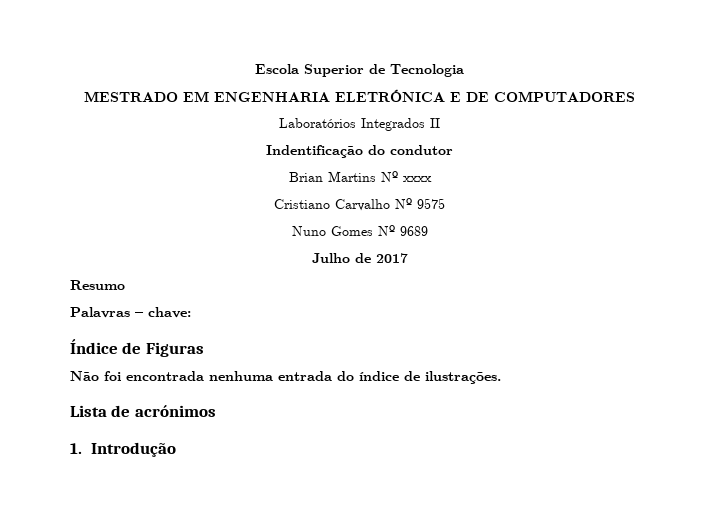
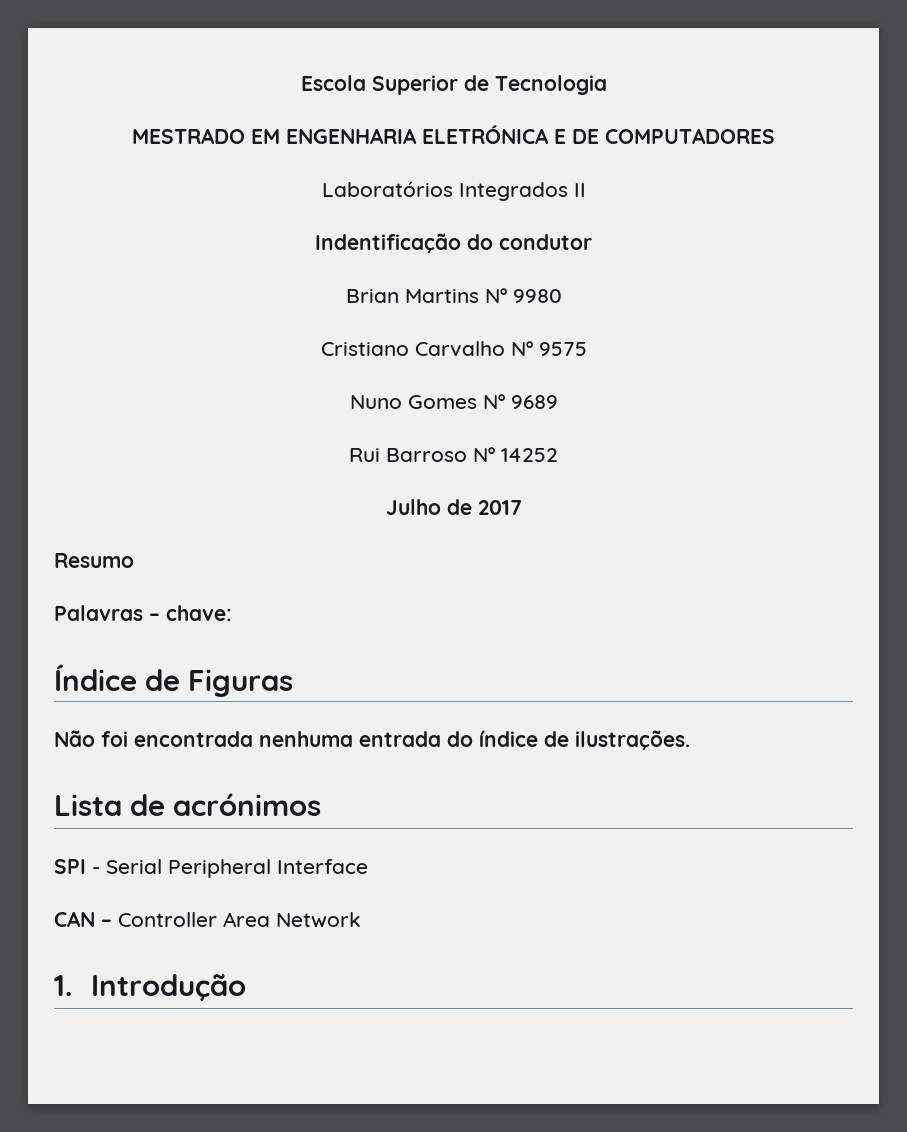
[402,176,432,182] xxxx -> [512,289,562,303] 9980
(428, 231) none -> [349,447,558,462] // Rui Barroso Nº 14252
(216, 411) none -> [54,859,368,878] [54,911,361,928] // SPI - Serial Peripheral Interface // CAN – Controller Area Network

